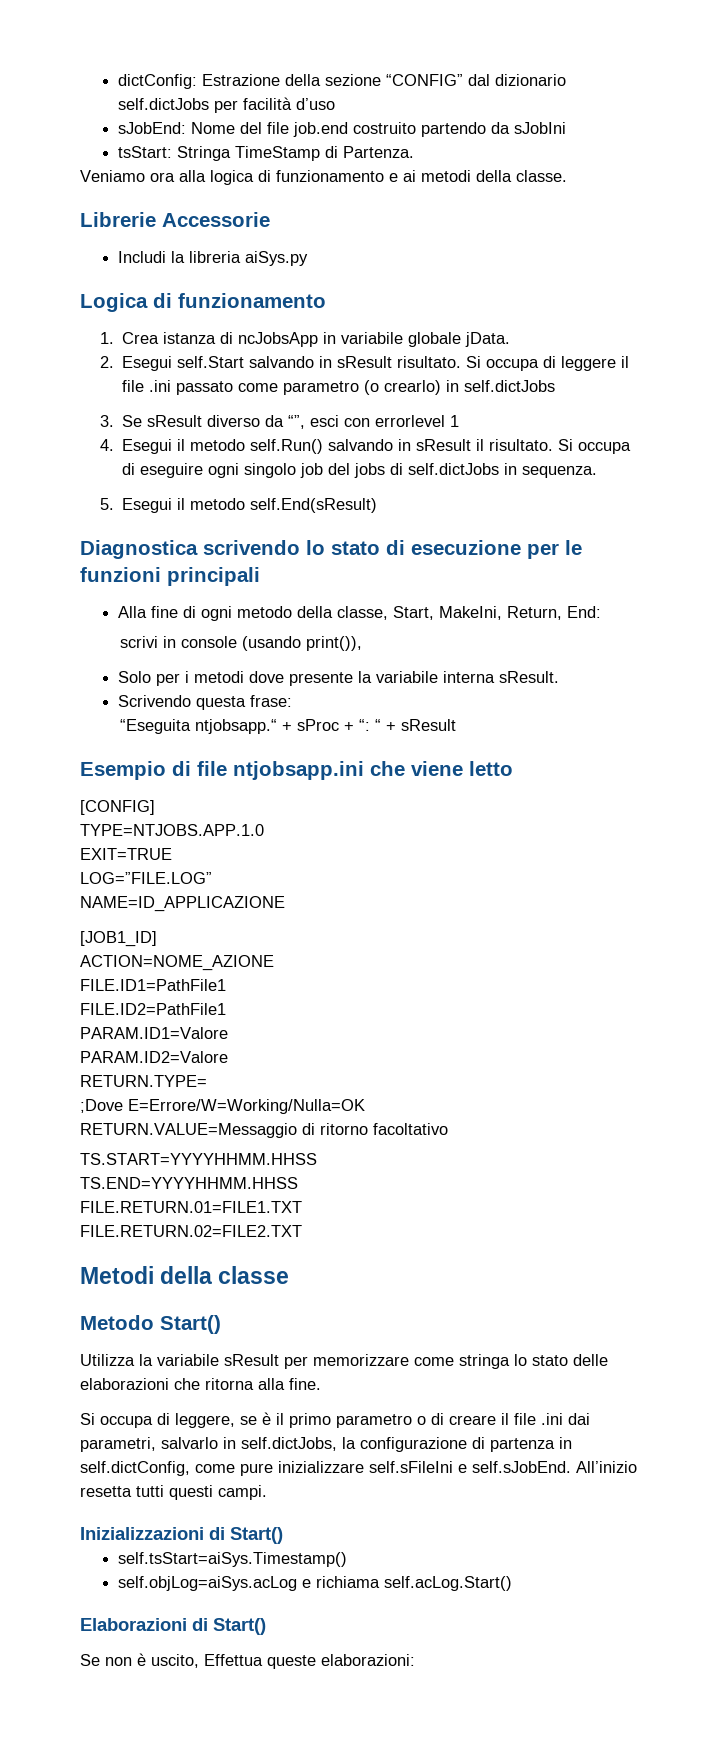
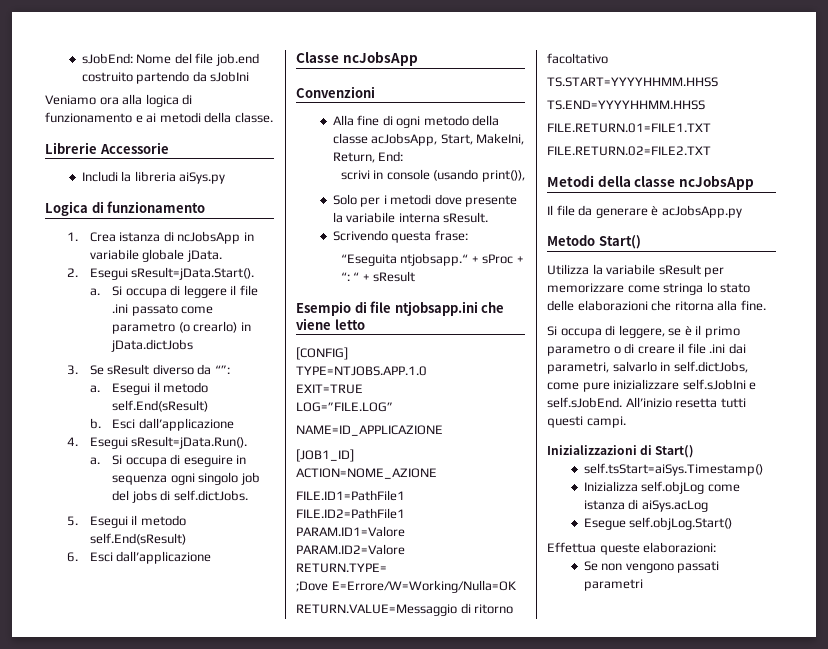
[118,74,567,89] [118,97,336,113] dictConfig: Estrazione della sezione “CONFIG” dal dizionario self.dictJobs per facilità d’uso // -> (81, 58) none
[118,146,415,161] // tsStart: Stringa TimeStamp di Partenza. -> (250, 76) none
[177,356,462,368] self.Start salvando in sResult risultato. -> [131,267,255,280] [89,288,100,296] sResult=jData.Start(). // a.
[464,380,556,392] self.dictJobs -> [111,339,194,352] jData.dictJobs
[288,415,460,429] [99,439,632,454] [122,463,598,478] [99,498,378,513] [80,540,582,559] [80,567,260,586] “”, esci con errorlevel 1 // 4. Esegui il metodo self.Run() salvando in sResult il risultato. Si occupa di eseguire ogni singolo job del jobs di self.dictJobs in sequenza. // 5. Esegui il metodo self.End(sResult) // Diagnostica scrivendo lo stato di esecuzione per le funzioni principali -> [214,365,230,374] [89,382,209,395] [112,400,209,412] [89,418,234,431] [67,436,248,449] [89,454,247,467] [112,472,260,485] [112,490,248,503] [67,515,186,528] [89,533,186,545] [67,551,212,564] [296,51,418,66] [296,86,375,98] “”: // a. Esegui il metodo self.End(sResult) // b. Esci dall’applicazione // 4. Esegui sResult=jData.Run(). // a. Si occupa di eseguire in sequenza ogni singolo job del jobs di self.dictJobs. // 5. Esegui il metodo self.End(sResult) // 6. Esci dall’applicazione // Classe ncJobsApp // Convenzioni
[337,606,389,620] classe, -> [332,133,438,146] classe acJobsApp,
(290, 1275) none -> [678,175,754,190] [547,205,742,218] ncJobsApp // Il file da generare è acJobsApp.py
[342,1437,572,1452] [80,1461,190,1476] la configurazione di partenza in self.dictConfig, -> (748, 367) none
[369,1461,453,1473] self.sFileIni -> [682,379,746,390] self.sJobIni
[118,1576,513,1591] [80,1618,266,1635] [80,1653,415,1669] self.objLog=aiSys.acLog e richiama self.acLog.Start() // Elaborazioni di Start() // Se non è uscito, Effettua queste elaborazioni: -> [583,481,740,494] [583,499,708,512] [583,517,733,530] [547,542,717,555] [583,561,720,573] [583,579,643,591] Inizializza self.objLog come istanza di aiSys.acLog // Esegue self.objLog.Start() // Effettua queste elaborazioni: // Se non vengono passati parametri

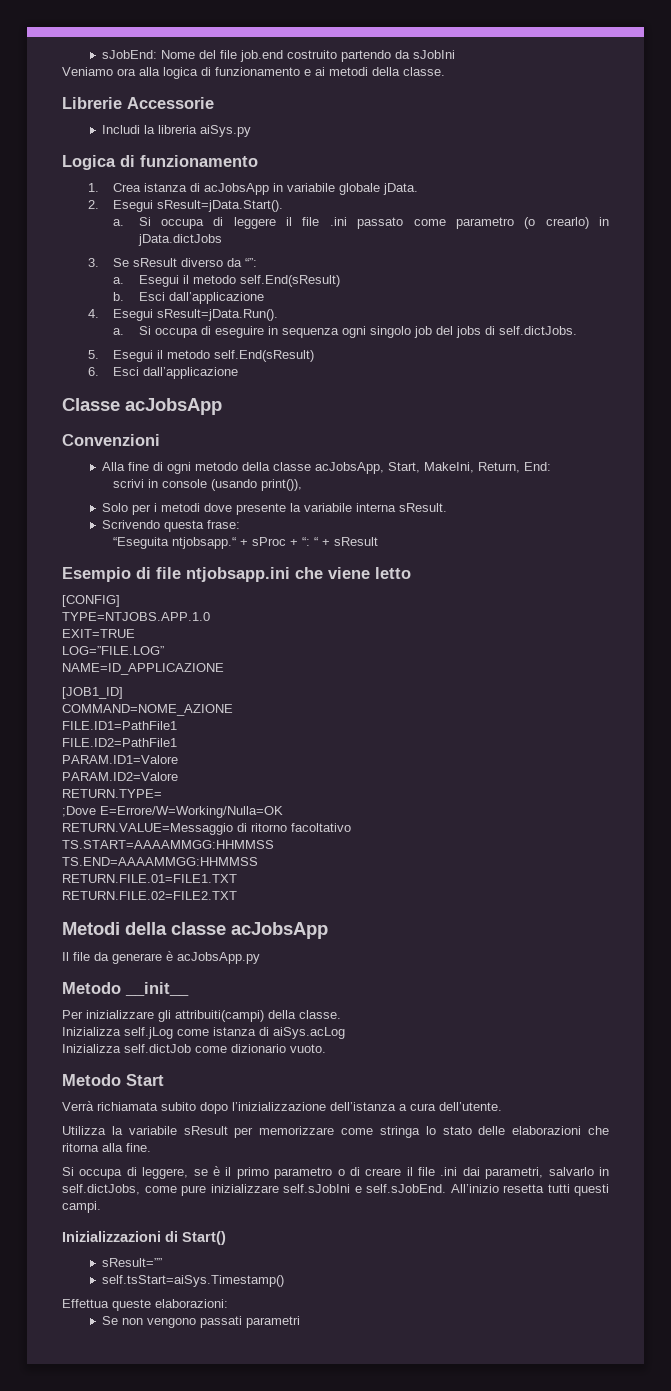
[177,231,241,244] ncJobsApp -> [204,183,270,195] acJobsApp
[342,51,418,66] ncJobsApp -> [125,398,222,415] acJobsApp
[296,468,437,479] ACTION=NOME_AZIONE -> [62,704,233,716] COMMAND=NOME_AZIONE
[547,77,718,87] [547,100,705,110] [547,123,711,133] [547,146,711,156] TS.START=YYYYHHMM.HHSS // TS.END=YYYYHHMM.HHSS // FILE.RETURN.01=FILE1.TXT // FILE.RETURN.02=FILE2.TXT -> [62,840,274,849] [62,857,258,866] [62,874,237,883] [62,891,237,900] TS.START=AAAAMMGG:HHMMSS // TS.END=AAAAMMGG:HHMMSS // RETURN.FILE.01=FILE1.TXT // RETURN.FILE.02=FILE2.TXT
[678,175,754,190] ncJobsApp -> [231,922,328,939] acJobsApp
[598,235,641,249] Start() -> [125,982,189,996] [62,1010,341,1022] [62,1027,345,1039] [62,1044,326,1053] [62,1074,164,1086] [62,1101,502,1114] __init__ // Per inizializzare gli attribuiti(campi) della classe. // Inizializza self.jLog come istanza di aiSys.acLog // Inizializza self.dictJob come dizionario vuoto. // Metodo Start // Verrà richiamata subito dopo l’inizializzazione dell’istanza a cura dell’utente.
(695, 451) none -> [101,1258,162,1267] // sResult=””
[583,481,740,494] [583,499,708,512] [583,517,733,530] // Inizializza self.objLog come istanza di aiSys.acLog // Esegue self.objLog.Start() -> (284, 1281) none

